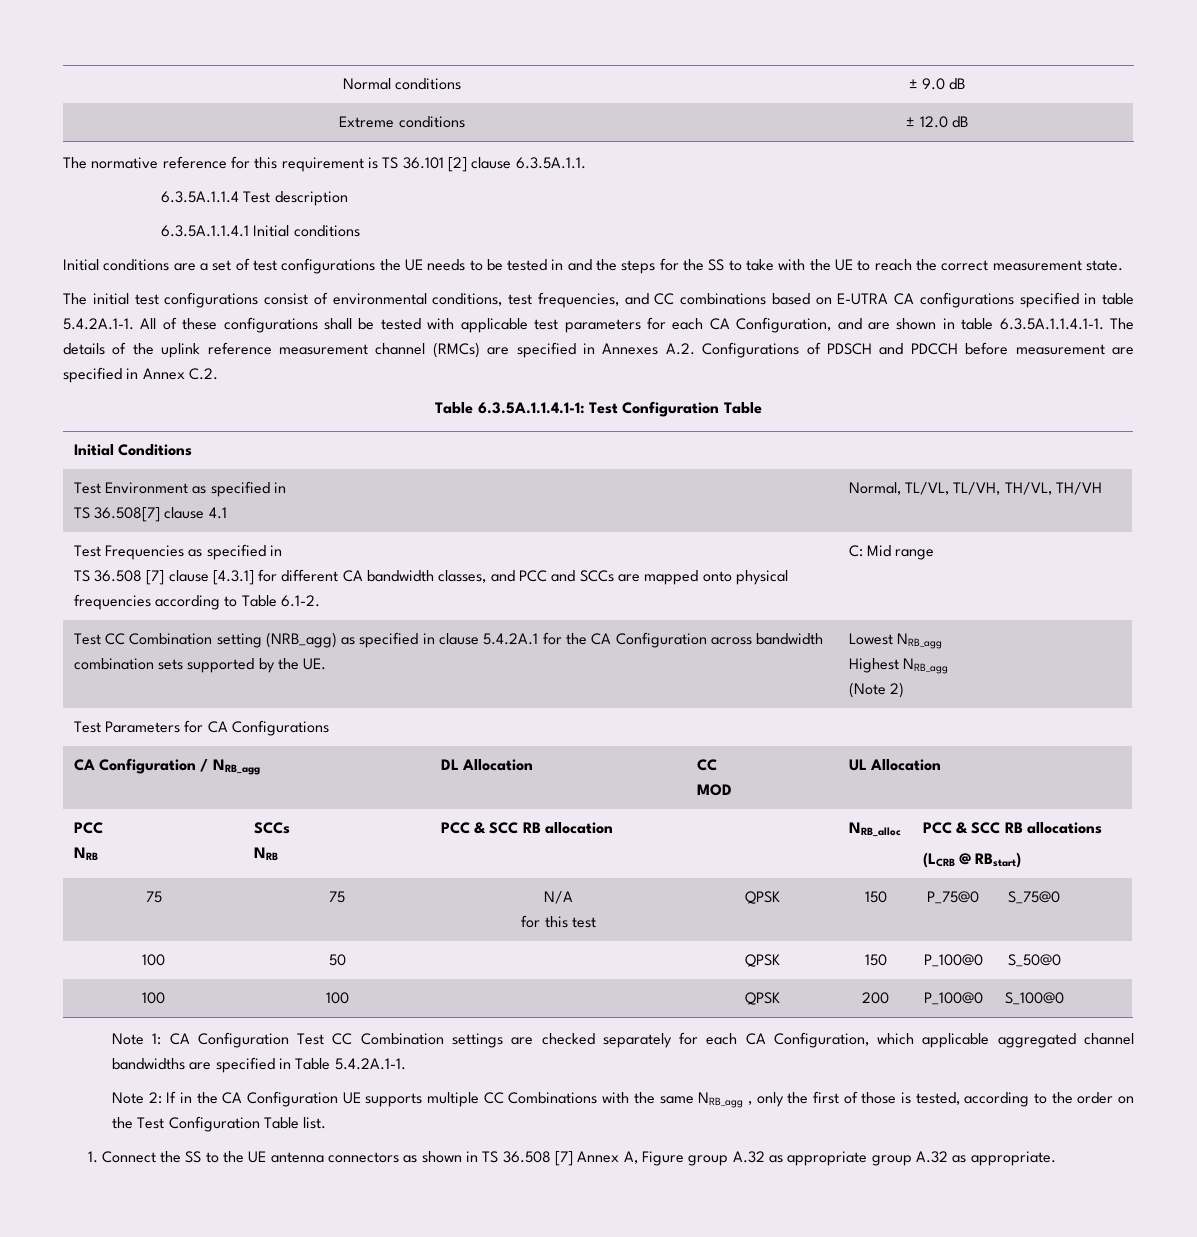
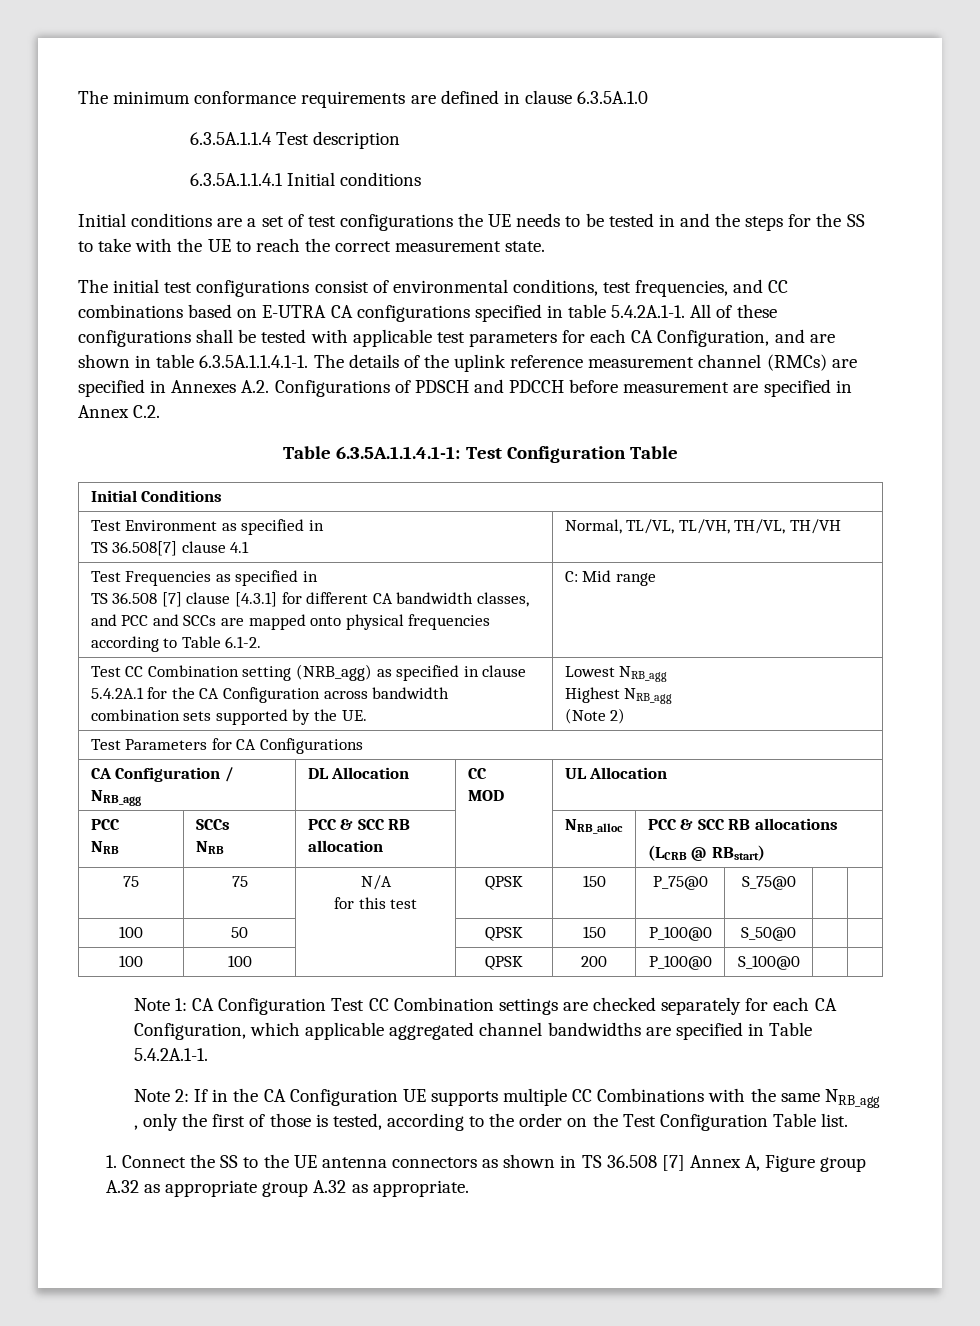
[342,78,462,90] [908,78,966,90] [339,116,465,128] [906,116,968,128] [63,156,586,172] Normal conditions | ± 9.0 dB // Extreme conditions | ± 12.0 dB // The normative reference for this requirement is TS 36.101 [2] clause 6.3.5A.1.1. -> [78,90,649,108] The minimum conformance requirements are defined in clause 6.3.5A.1.0

